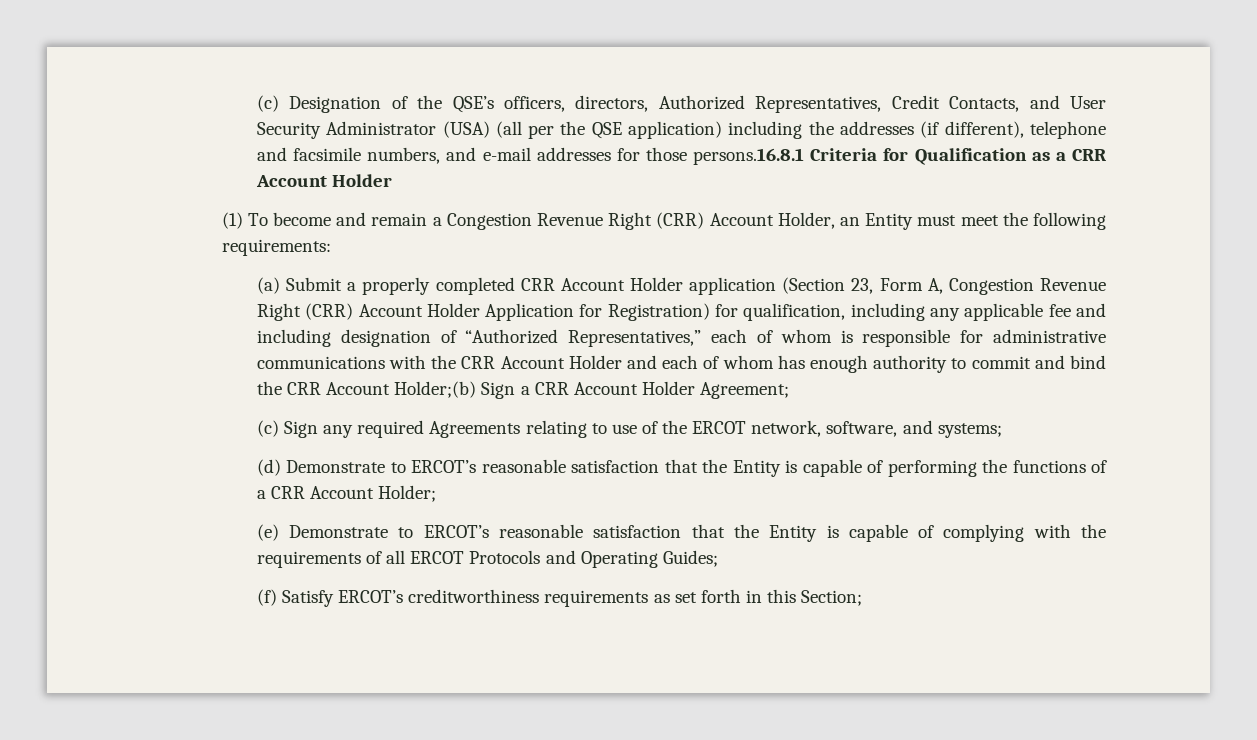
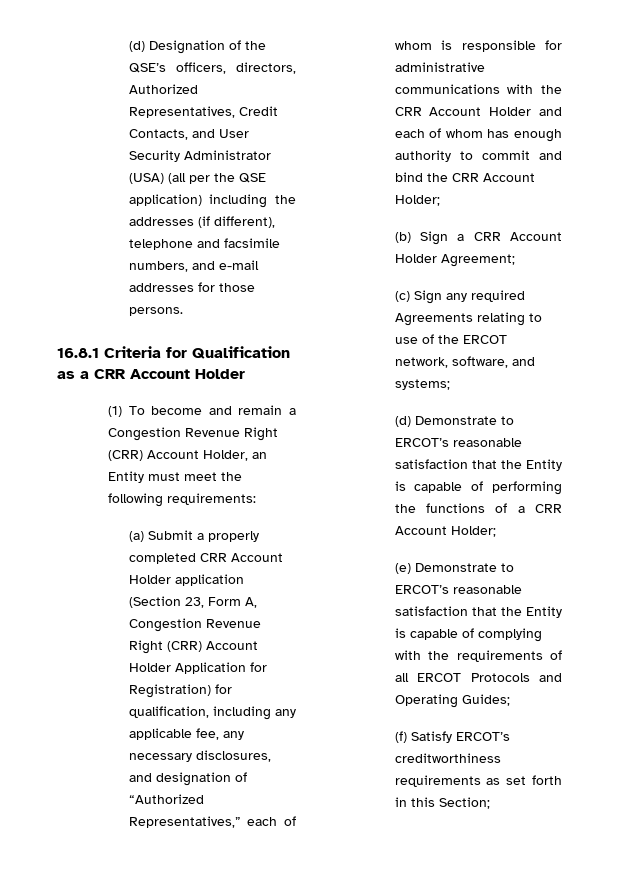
[256,95,279,112] (c) -> [128,41,145,52] (d)
[693,148,805,165] persons.16.8.1 -> [128,307,183,316] [57,348,99,358] persons. // 16.8.1
[1048,303,1107,317] [256,329,331,347] fee and including -> [195,728,244,740] [128,750,271,762] [128,773,152,782] fee, any necessary disclosures, and
[394,381,477,398] Holder;(b) -> [394,195,440,206] [394,232,411,243] Holder; // (b)

